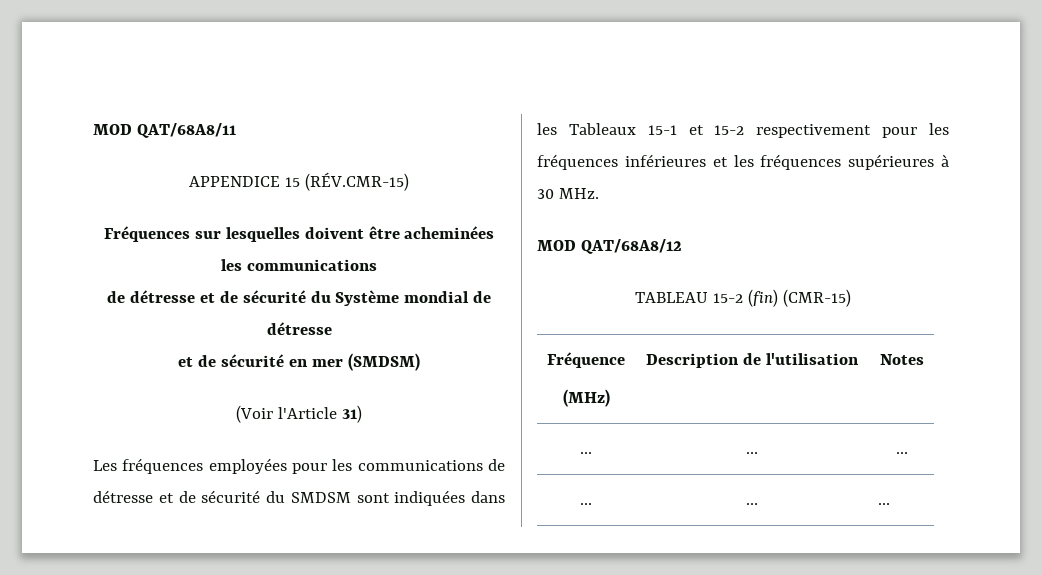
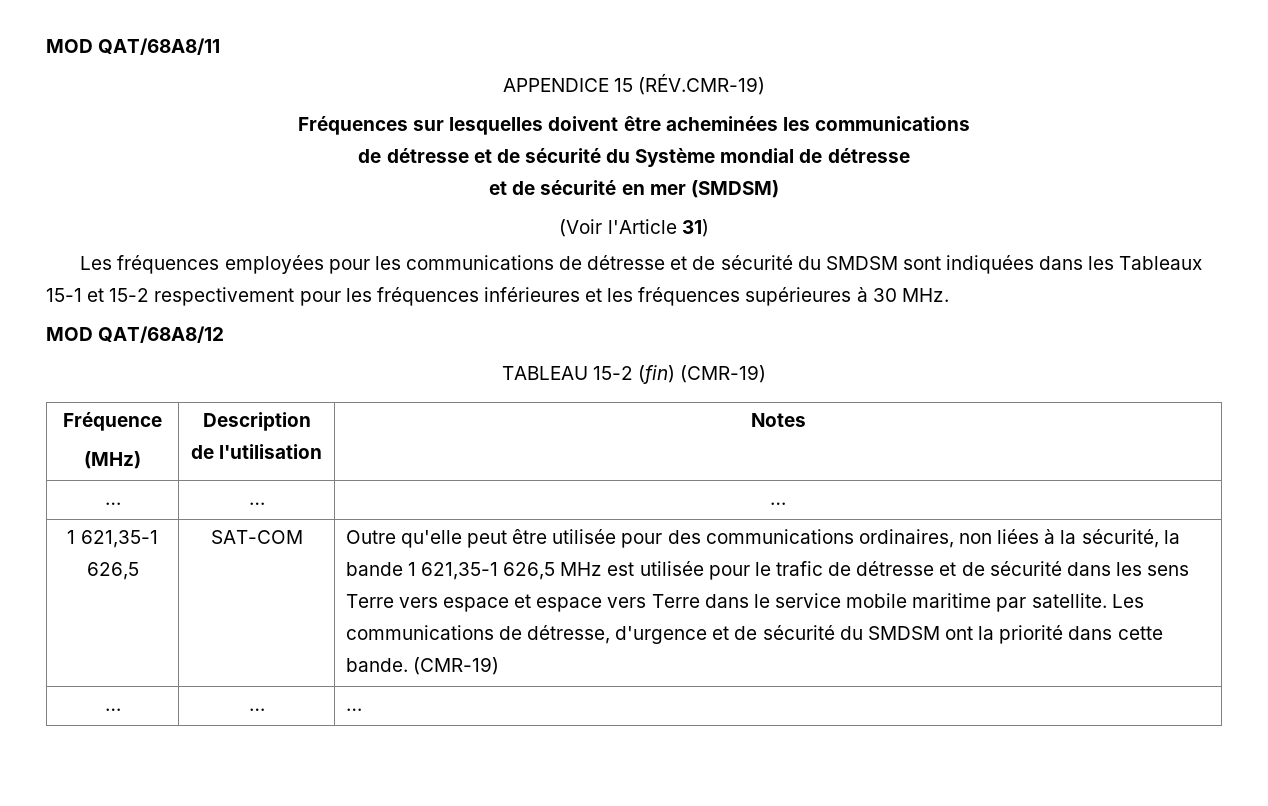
[304,172,409,191] (RÉV.CMR-15) -> [638,73,766,95] (RÉV.CMR-19)
[782,289,851,307] (CMR-15) -> [680,365,767,383] (CMR-19)
(908, 453) none -> [67,530,158,548] [86,562,139,580] [210,530,303,544] [345,529,1180,548] [345,561,1190,580] [345,593,1144,612] [345,625,1163,644] [345,657,499,675] // 1 621,35-1 626,5 | SAT-COM | Outre qu'elle peut être utilisée pour des communications ordinaires, non liées à la sécurité, la bande 1 621,35-1 626,5 MHz est utilisée pour le trafic de détresse et de sécurité dans les sens Terre vers espace et espace vers Terre dans le service mobile maritime par satellite. Les communications de détresse, d'urgence et de sécurité du SMDSM ont la priorité dans cette bande. (CMR-19)

